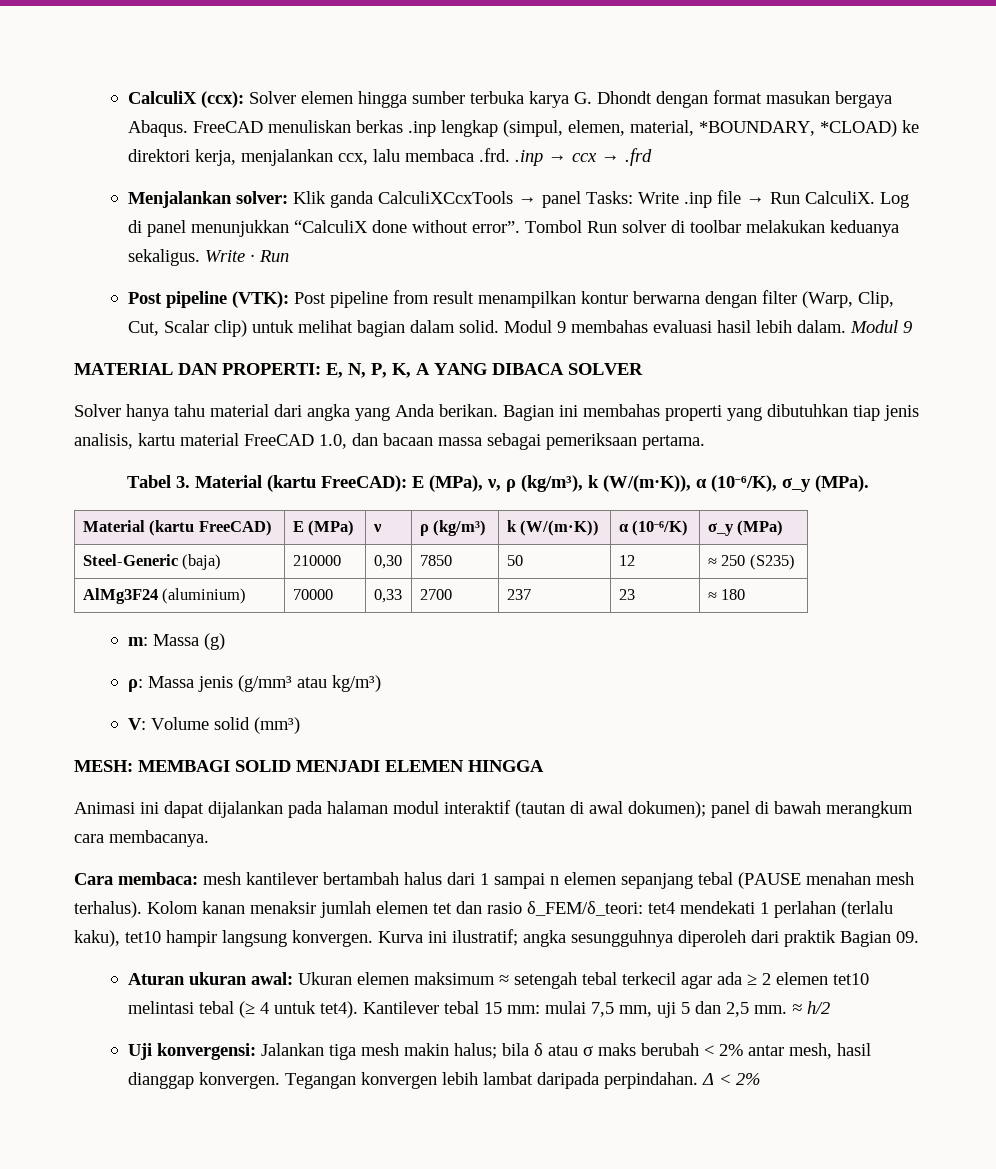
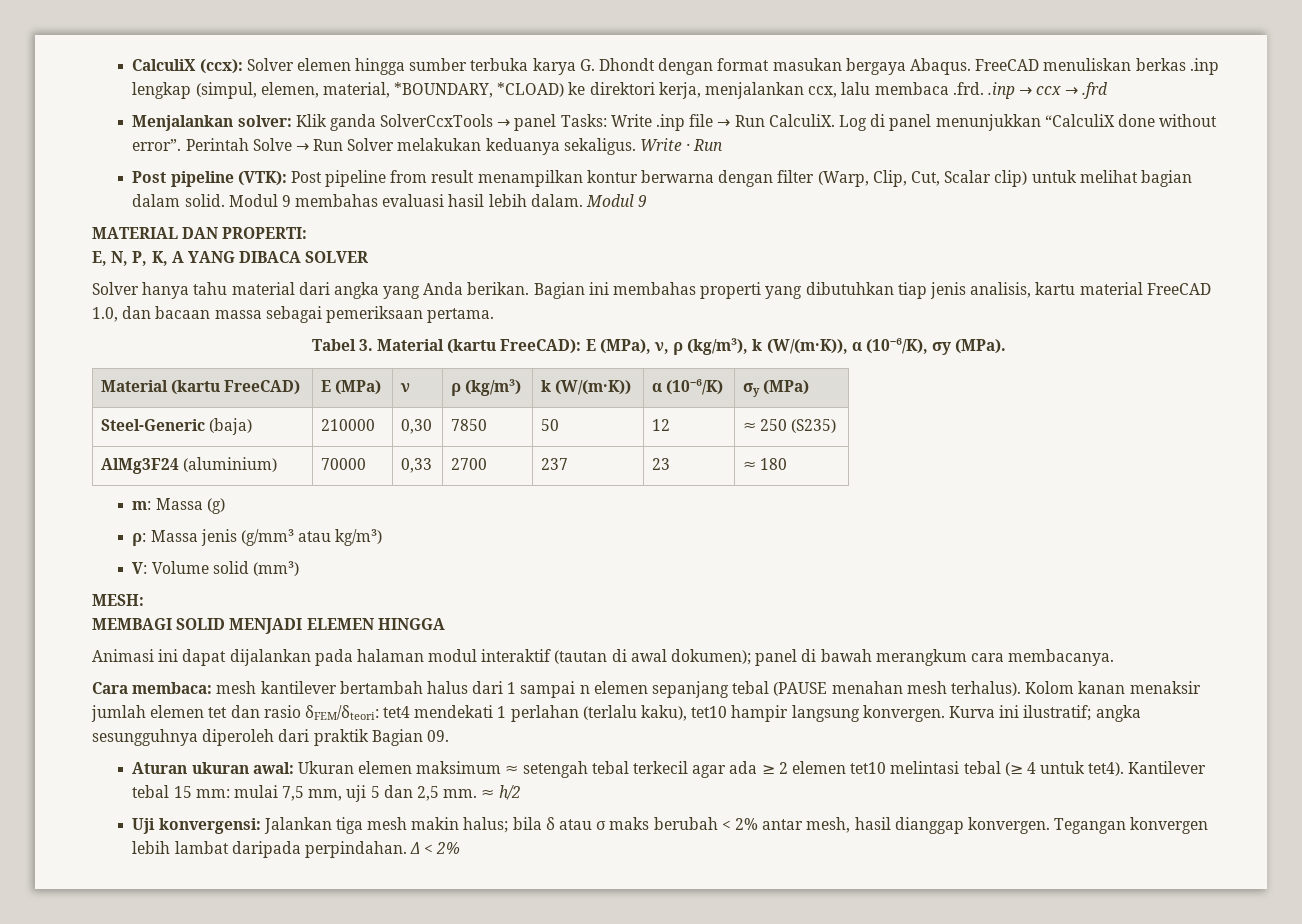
[377,191,513,204] CalculiXCcxTools -> [380,114,494,127] SolverCcxTools
[524,220,741,233] Tombol Run solver di toolbar -> [185,138,395,151] Perintah Solve → Run Solver
(321, 369) none -> (308, 233) //
[782,477,811,492] σ_y -> [932,342,952,355] σy
[707,522,734,536] σ_y -> [742,383,760,397] σy
(133, 766) none -> (144, 600) //
[527,901,643,916] δ_FEM/δ_teori: -> [304,705,379,720] δFEM/δteori:

